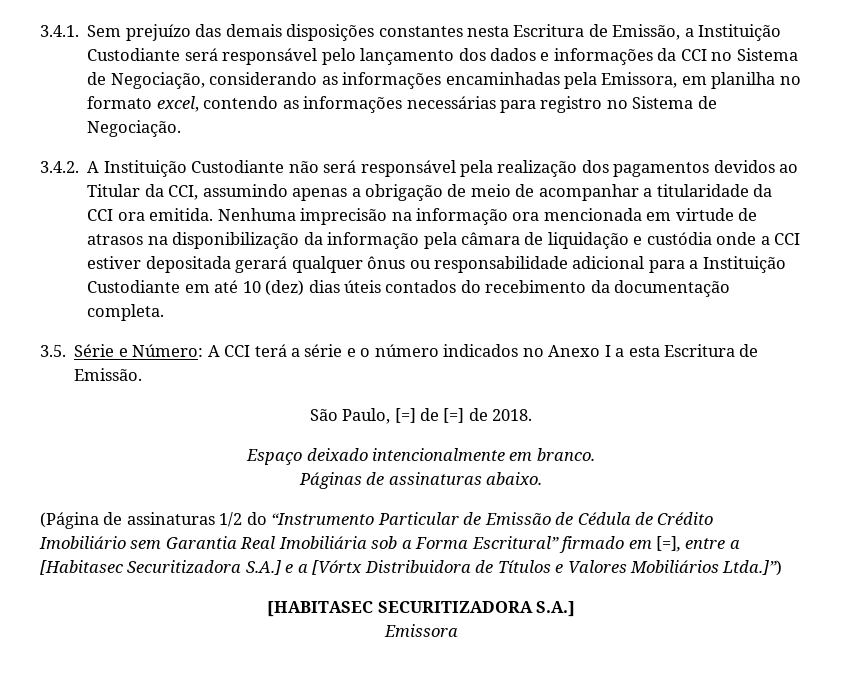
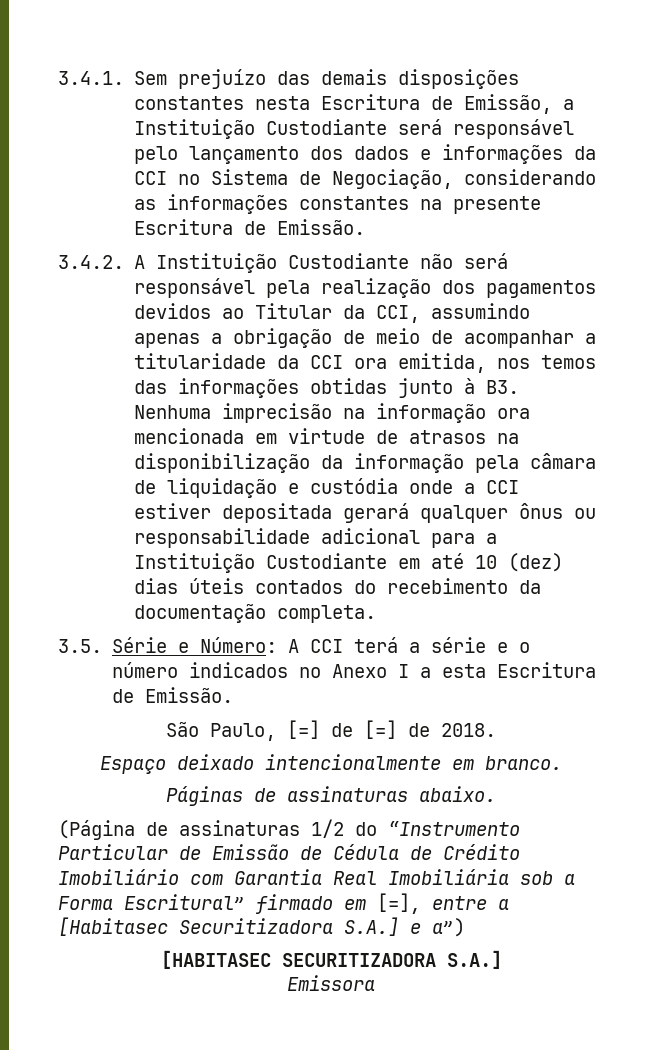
[445,72,801,89] [87,96,717,113] [87,120,182,137] encaminhadas pela Emissora, em planilha no formato excel, contendo as informações necessárias para registro no Sistema de Negociação. -> [298,196,541,214] [133,219,365,235] constantes na presente Escritura de Emissão.
[149,208,214,221] emitida. -> [397,353,596,373] [133,378,519,398] emitida, nos temos das informações obtidas junto à B3.
[130,540,162,549] sem -> [190,874,223,885] com
[297,560,783,576] a [Vórtx Distribuidora de Títulos e Valores Mobiliários Ltda.]”) -> [432,918,465,937] a”)

